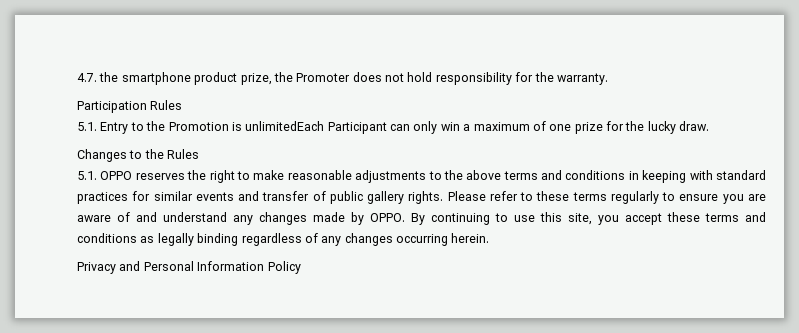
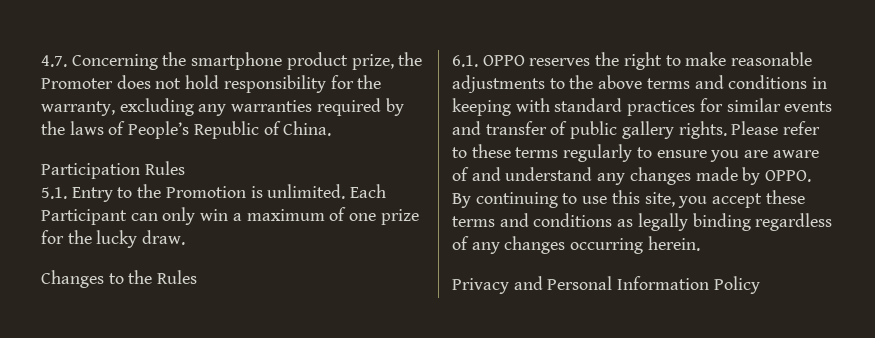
(97, 77) none -> [71,54,158,70] Concerning
[556,73,608,85] warranty. -> [41,98,404,116] [41,121,332,139] warranty, excluding any warranties required by the laws of People’s Republic of China.
[245,121,325,131] unlimitedEach -> [267,184,387,199] unlimited. Each
[77,171,97,180] 5.1. -> [452,55,478,67] 6.1.

